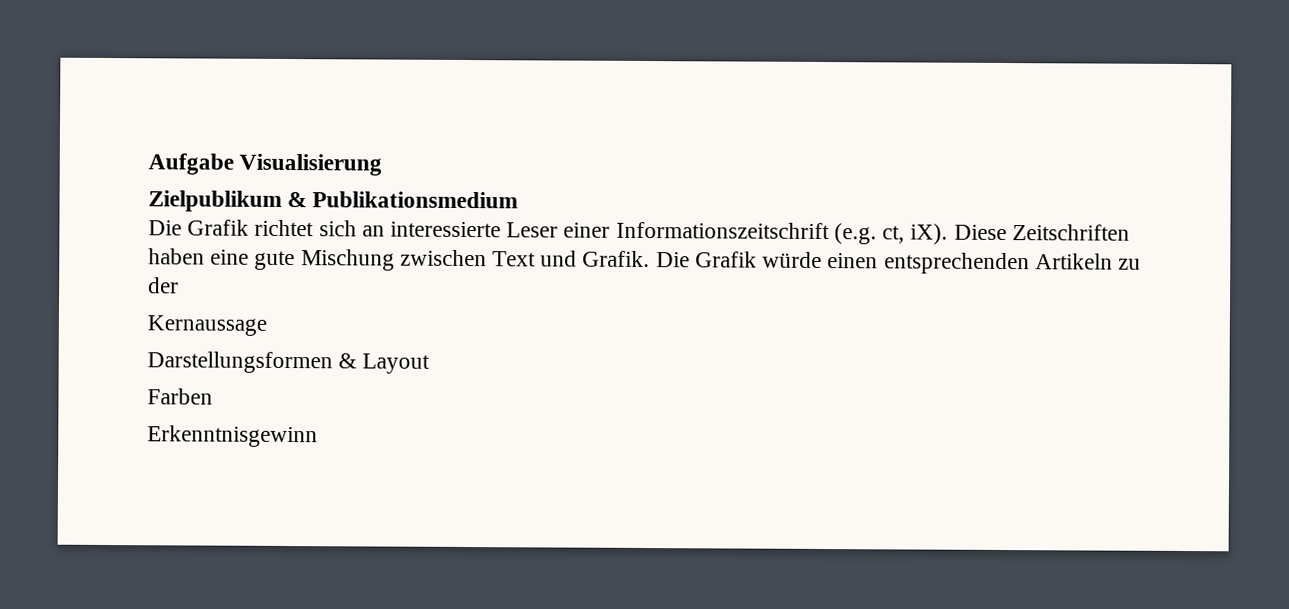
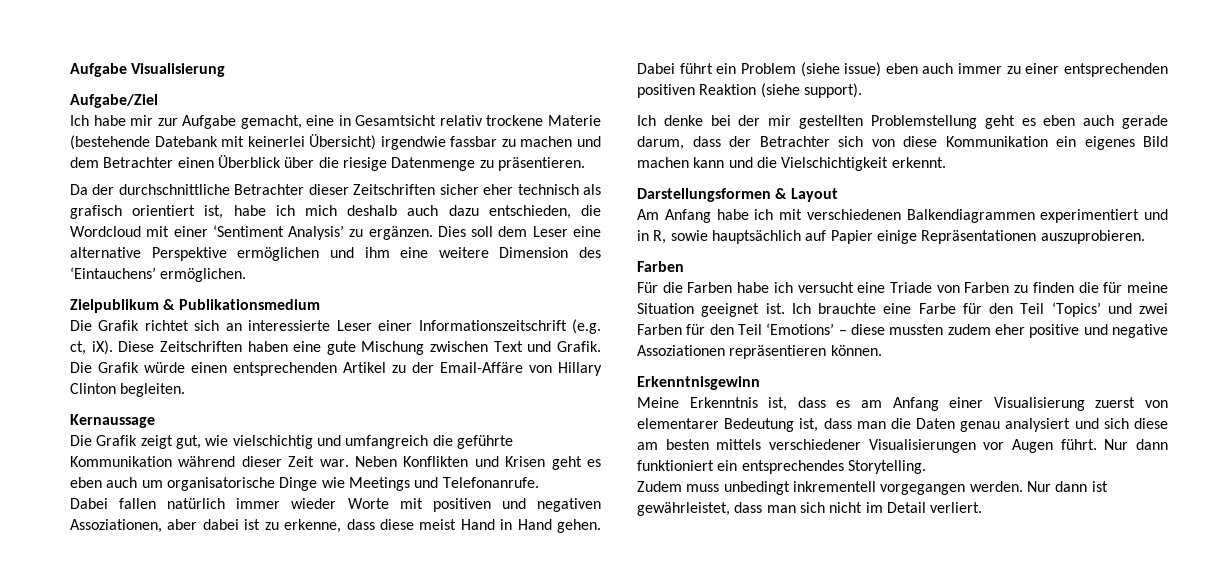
(383, 164) none -> [70,94,158,108] [70,115,602,129] [70,134,601,150] [70,155,585,171] [70,184,602,195] [70,205,601,219] [70,225,601,240] [70,247,601,261] [70,267,247,282] // Aufgabe/Ziel // Ich habe mir zur Aufgabe gemacht, eine in Gesamtsicht relativ trockene Materie (bestehende Datebank mit keinerlei Übersicht) irgendwie fassbar zu machen und dem Betrachter einen Überblick über die riesige Datenmenge zu präsentieren. // Da der durchschnittliche Betrachter dieser Zeitschriften sicher eher technisch als grafisch orientiert ist, habe ich mich deshalb auch dazu entschieden, die Wordcloud mit einer ‘Sentiment Analysis’ zu ergänzen. Dies soll dem Leser eine alternative Perspektive ermöglichen und ihm eine weitere Dimension des ‘Eintauchens’ ermöglichen.
[1034,253,1113,270] Artikeln -> [343,362,386,373] Artikel
[147,315,267,336] [147,351,431,374] [147,388,213,405] [147,425,318,448] // Kernaussage // Darstellungsformen & Layout // Farben // Erkenntnisgewinn -> [440,362,602,376] [70,383,186,397] [70,414,155,428] [70,435,513,449] [70,456,601,470] [70,477,539,491] [70,498,601,512] [70,519,601,533] [637,62,1168,77] [637,83,862,98] [637,115,1168,129] [637,136,1168,150] [637,157,946,171] [637,188,838,202] [637,209,1168,223] [637,230,1145,244] [637,261,684,272] [637,282,1168,293] [637,302,1168,317] [637,323,1168,338] [637,345,882,359] [637,376,760,390] [637,397,1168,411] [637,418,1168,432] [637,439,1168,453] [637,460,926,474] [637,481,1108,495] [637,502,983,516] Email-Affäre von Hillary Clinton begleiten. // Kernaussage // Die Grafik zeigt gut, wie vielschichtig und umfangreich die geführte Kommunikation während dieser Zeit war. Neben Konflikten und Krisen geht es eben auch um organisatorische Dinge wie Meetings und Telefonanrufe. // Dabei fallen natürlich immer wieder Worte mit positiven und negativen Assoziationen, aber dabei ist zu erkenne, dass diese meist Hand in Hand gehen. Dabei führt ein Problem (siehe issue) eben auch immer zu einer entsprechenden positiven Reaktion (siehe support). // Ich denke bei der mir gestellten Problemstellung geht es eben auch gerade darum, dass der Betrachter sich von diese Kommunikation ein eigenes Bild machen kann und die Vielschichtigkeit erkennt. // Darstellungsformen & Layout // Am Anfang habe ich mit verschiedenen Balkendiagrammen experimentiert und in R, sowie hauptsächlich auf Papier einige Repräsentationen auszuprobieren. // Farben // Für die Farben habe ich versucht eine Triade von Farben zu finden die für meine Situation geeignet ist. Ich brauchte eine Farbe für den Teil ‘Topics’ und zwei Farben für den Teil ‘Emotions’ – diese mussten zudem eher positive und negative Assoziationen repräsentieren können. // Erkenntnisgewinn // Meine Erkenntnis ist, dass es am Anfang einer Visualisierung zuerst von elementarer Bedeutung ist, dass man die Daten genau analysiert und sich diese am besten mittels verschiedener Visualisierungen vor Augen führt. Nur dann funktioniert ein entsprechendes Storytelling. // Zudem muss unbedingt inkrementell vorgegangen werden. Nur dann ist gewährleistet, dass man sich nicht im Detail verliert.

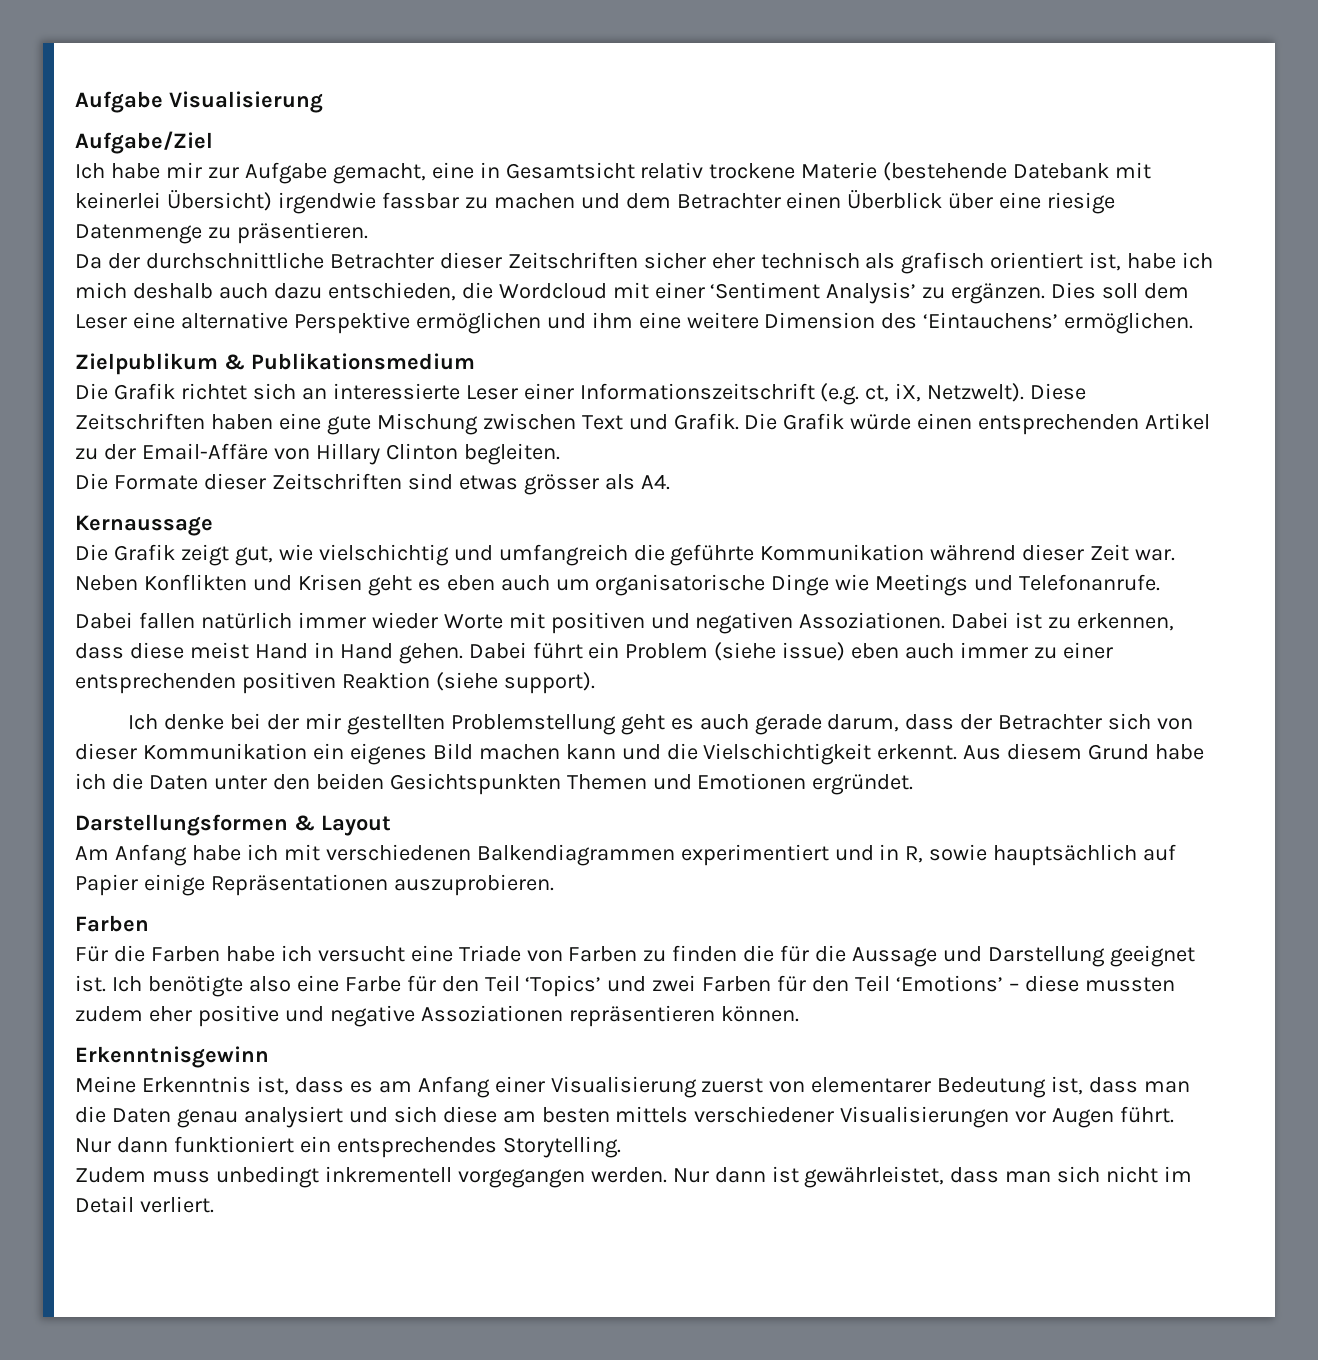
[318,157,339,168] die -> [999,192,1042,209] eine
[91,340,113,355] iX). -> [895,383,1025,402] iX, Netzwelt).
(186, 390) none -> [75,473,670,495] // Die Formate dieser Zeitschriften sind etwas grösser als A4.
[70,519,239,533] Assoziationen, aber dabei -> [799,612,1010,629] Assoziationen. Dabei
[284,519,342,533] erkenne, -> [1077,613,1175,631] erkennen,
[1043,115,1076,126] eben -> (694, 724) none
[903,136,937,147] diese -> [75,743,137,760] dieser
(946, 162) none -> [963,743,1205,760] [75,773,914,795] Aus diesem Grund habe ich die Daten unter den beiden Gesichtspunkten Themen und Emotionen ergründet.
[1127,282,1168,293] [637,303,694,314] meine Situation -> [815,945,1105,967] die Aussage und Darstellung
[818,303,876,314] brauchte -> [147,975,291,997] benötigte also

